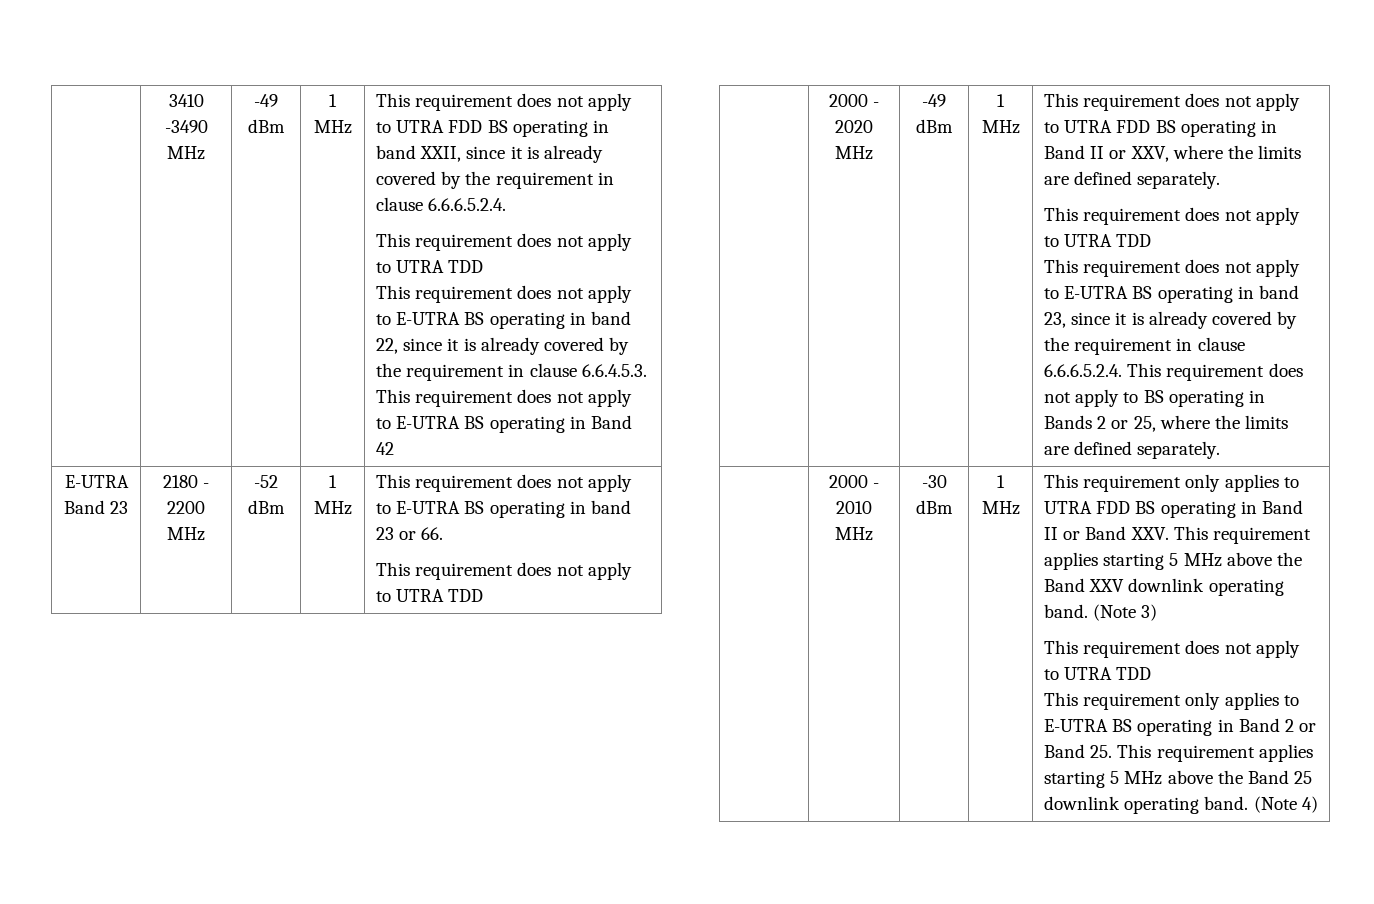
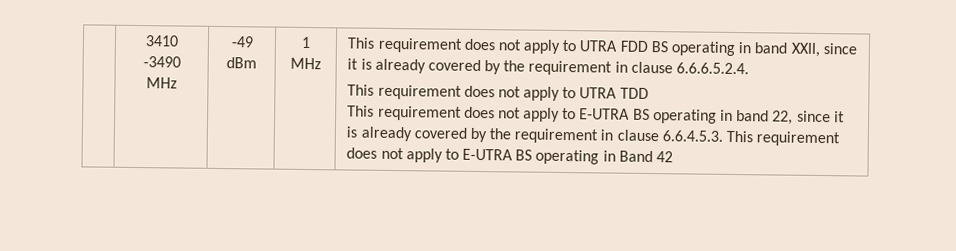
[64,475,129,488] [63,500,129,514] [162,475,210,488] [167,501,205,514] [167,527,205,541] [254,475,278,488] [248,500,285,514] [329,475,337,488] [313,501,352,515] [376,474,632,492] [376,500,631,518] [376,527,444,540] [376,562,632,580] [376,589,484,602] [828,94,880,107] [835,120,873,133] [835,146,873,160] [922,94,946,107] [916,119,953,133] [997,94,1005,107] [981,120,1020,134] [1044,93,1300,111] [1044,120,1277,137] [1044,145,1301,162] [1044,171,1221,189] [1044,207,1300,225] [1044,234,1152,247] [1044,259,1300,277] [1044,285,1299,303] [1044,311,1297,329] [1044,337,1245,355] [1044,363,1303,381] [1044,389,1265,407] [1044,415,1288,432] [1044,441,1221,459] [828,475,880,488] [836,501,872,514] [835,527,873,541] [921,475,947,488] [916,500,953,514] [997,475,1005,488] [981,501,1020,515] [1044,474,1299,492] [1044,500,1303,518] [1044,526,1311,544] [1044,552,1302,570] [1044,578,1284,596] [1044,604,1158,621] [1044,640,1300,658] [1044,667,1152,680] [1044,692,1299,710] [1044,718,1316,736] [1044,744,1313,762] [1044,770,1312,788] [1044,796,1318,814] // E-UTRA Band 23 | 2180 - 2200 MHz | -52 dBm | 1 MHz | This requirement does not apply to E-UTRA BS operating in band 23 or 66. // This requirement does not apply to UTRA TDD // | 2000 - 2020 MHz | -49 dBm | 1 MHz | This requirement does not apply to UTRA FDD BS operating in Band II or XXV, where the limits are defined separately. // This requirement does not apply to UTRA TDD // This requirement does not apply to E-UTRA BS operating in band 23, since it is already covered by the requirement in clause 6.6.6.5.2.4. This requirement does not apply to BS operating in Bands 2 or 25, where the limits are defined separately. // | 2000 - 2010 MHz | -30 dBm | 1 MHz | This requirement only applies to UTRA FDD BS operating in Band II or Band XXV. This requirement applies starting 5 MHz above the Band XXV downlink operating band. (Note 3) // This requirement does not apply to UTRA TDD // This requirement only applies to E-UTRA BS operating in Band 2 or Band 25. This requirement applies starting 5 MHz above the Band 25 downlink operating band. (Note 4) -> (674, 157) none

